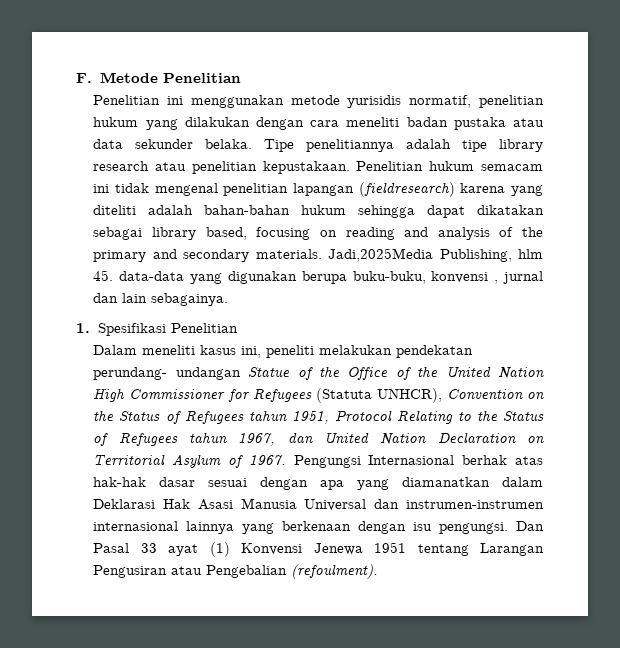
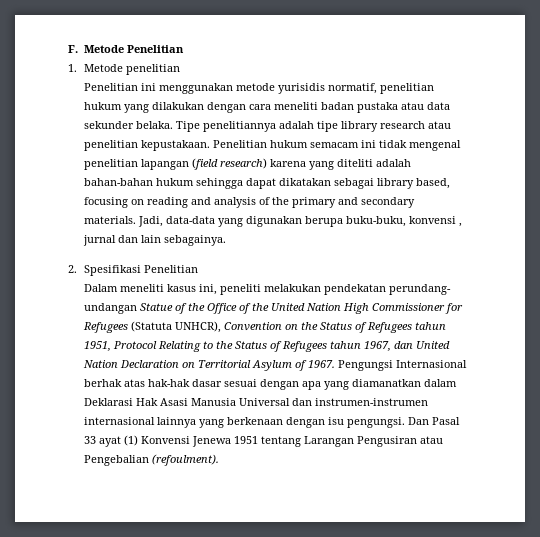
(241, 78) none -> [68,64,180,75] // 1. Metode penelitian
[358,182,455,197] (fieldresearch) -> [191,158,267,170] (field research)
[328,248,543,262] [93,270,114,281] Jadi,2025Media Publishing, hlm 45. -> [137,216,163,227] Jadi,
[76,323,90,333] 1. -> [68,265,77,273] 2.

